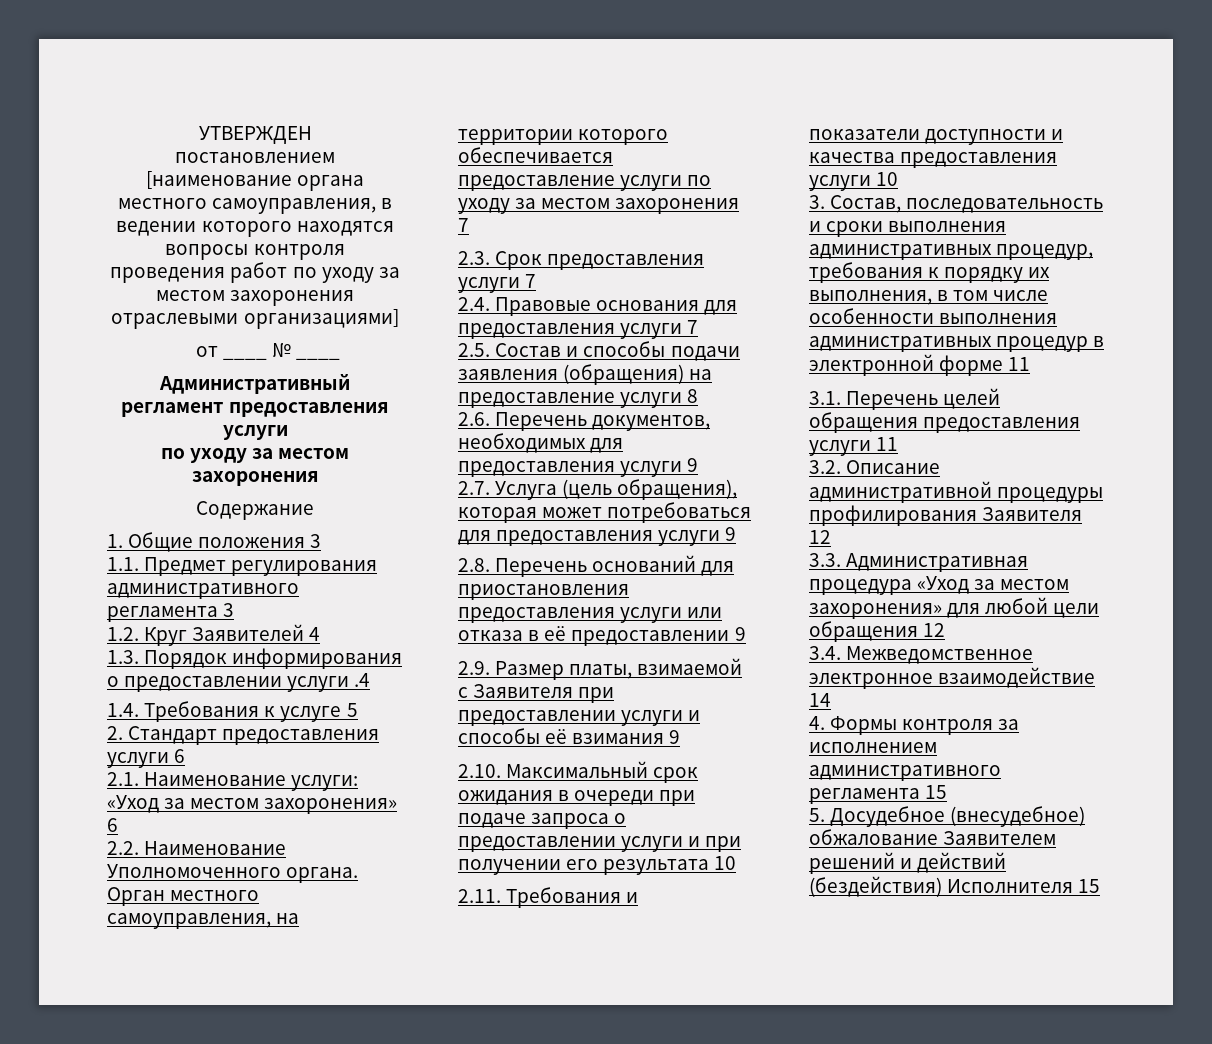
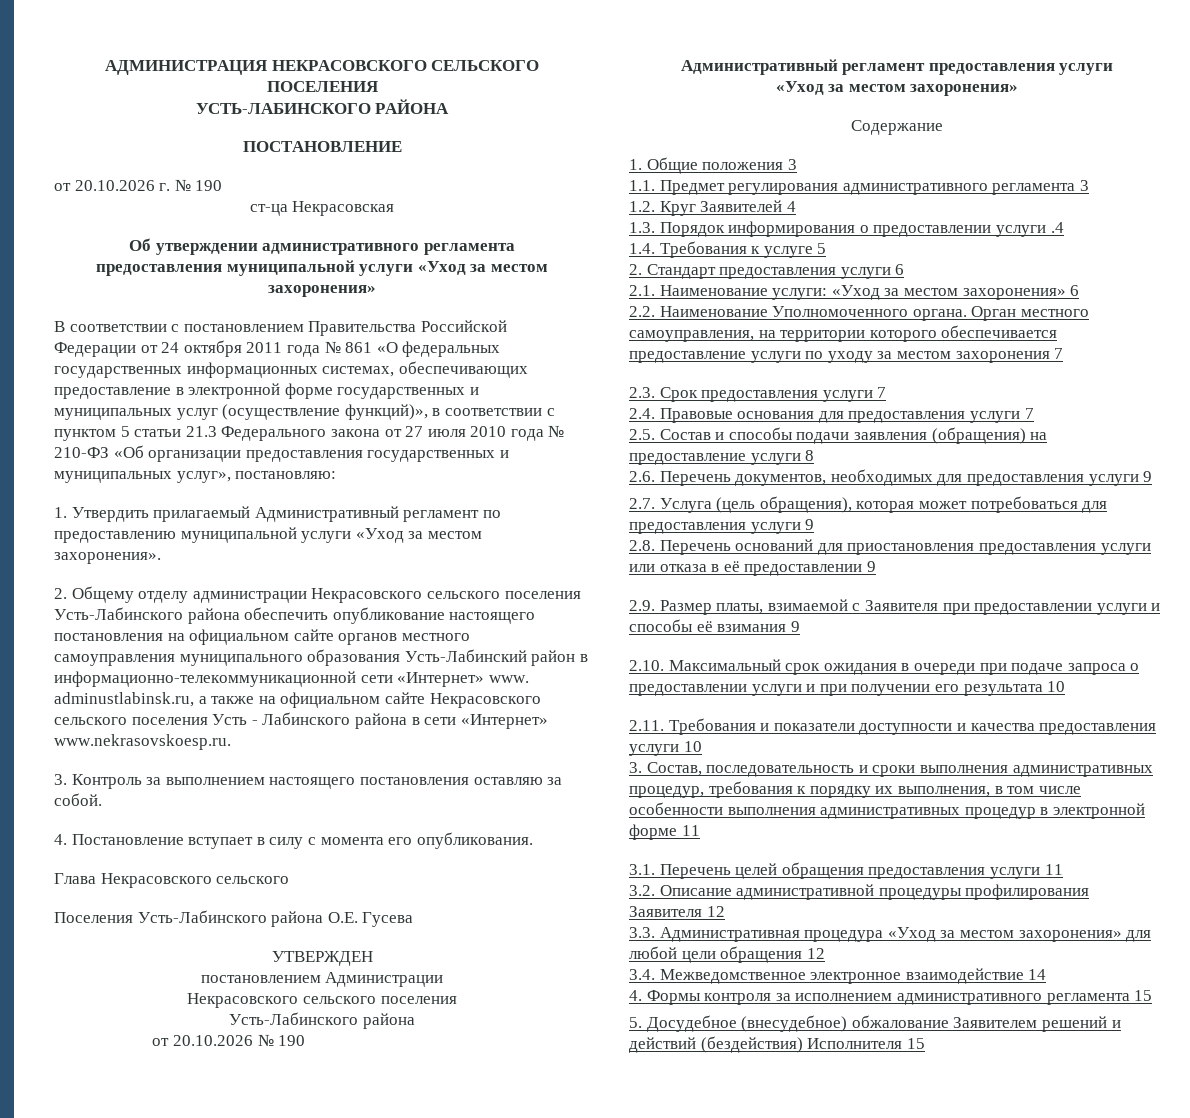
[198,126,312,144] [175,152,335,163] [145,171,365,191] [117,198,393,214] [116,221,394,237] [165,244,345,260] [110,262,400,283] [155,290,355,306] [111,309,399,329] [195,346,218,357] [222,357,267,360] [272,343,292,357] [296,357,341,360] УТВЕРЖДЕН // постановлением [наименование органа местного самоуправления, в ведении которого находятся вопросы контроля проведения работ по уходу за местом захоронения отраслевыми организациями] // от ____ № ____ -> [104,60,540,75] [266,81,378,92] [195,99,450,114] [242,141,402,152] [54,179,223,191] [249,201,395,216] [129,238,515,255] [96,260,548,276] [268,285,376,297] [54,320,507,336] [54,340,501,357] [54,361,528,378] [54,383,479,399] [54,404,555,420] [54,425,565,441] [54,445,509,462] [54,471,337,483] [54,506,501,522] [54,527,482,543] [54,552,161,564] [54,586,581,603] [54,607,536,624] [54,629,470,645] [54,649,588,666] [54,671,529,687] [54,692,541,708] [54,712,548,729] [54,734,231,750] [54,774,563,789] [54,793,102,806] [54,832,533,849] [54,873,290,888] [54,910,414,927] [271,951,373,966] [200,972,444,987] [187,993,457,1008] [229,1012,415,1029] [152,1034,306,1046] АДМИНИСТРАЦИЯ НЕКРАСОВСКОГО СЕЛЬСКОГО ПОСЕЛЕНИЯ // УСТЬ-ЛАБИНСКОГО РАЙОНА // ПОСТАНОВЛЕНИЕ // от 20.10.2026 г. № 190 // ст-ца Некрасовская // Об утверждении административного регламента // предоставления муниципальной услуги «Уход за местом захоронения» // В соответствии с постановлением Правительства Российской Федерации от 24 октября 2011 года № 861 «О федеральных государственных информационных системах, обеспечивающих предоставление в электронной форме государственных и муниципальных услуг (осуществление функций)», в соответствии с пунктом 5 статьи 21.3 Федерального закона от 27 июля 2010 года № 210-ФЗ «Об организации предоставления государственных и муниципальных услуг», постановляю: // 1. Утвердить прилагаемый Административный регламент по предоставлению муниципальной услуги «Уход за местом захоронения». // 2. Общему отделу администрации Некрасовского сельского поселения Усть-Лабинского района обеспечить опубликование настоящего постановления на официальном сайте органов местного самоуправления муниципального образования Усть-Лабинский район в информационно-телекоммуникационной сети «Интернет» www. adminustlabinsk.ru, а также на официальном сайте Некрасовского сельского поселения Усть - Лабинского района в сети «Интернет» www.nekrasovskoesp.ru. // 3. Контроль за выполнением настоящего постановления оставляю за собой. // 4. Постановление вступает в силу с момента его опубликования. // Глава Некрасовского сельского // Поселения Усть-Лабинского района О.Е. Гусева // УТВЕРЖДЕН // постановлением Администрации // Некрасовского сельского поселения // Усть-Лабинского района // от 20.10.2026 № 190
[160,448,350,463] [191,471,319,486] по уходу за местом захоронения -> [775,81,1019,96] «Уход за местом захоронения»

